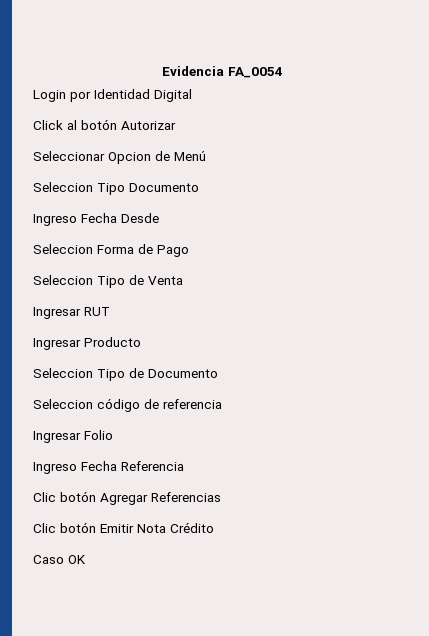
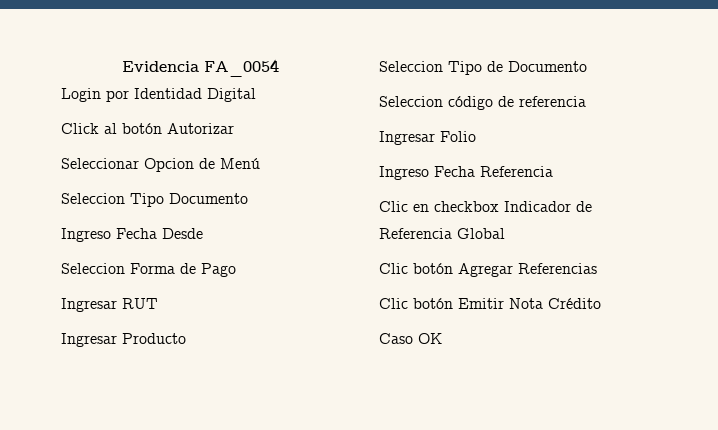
[33,275,183,288] // Seleccion Tipo de Venta -> (236, 270) none
(184, 466) none -> [379,201,592,212] [379,228,505,239] // Clic en checkbox Indicador de Referencia Global

